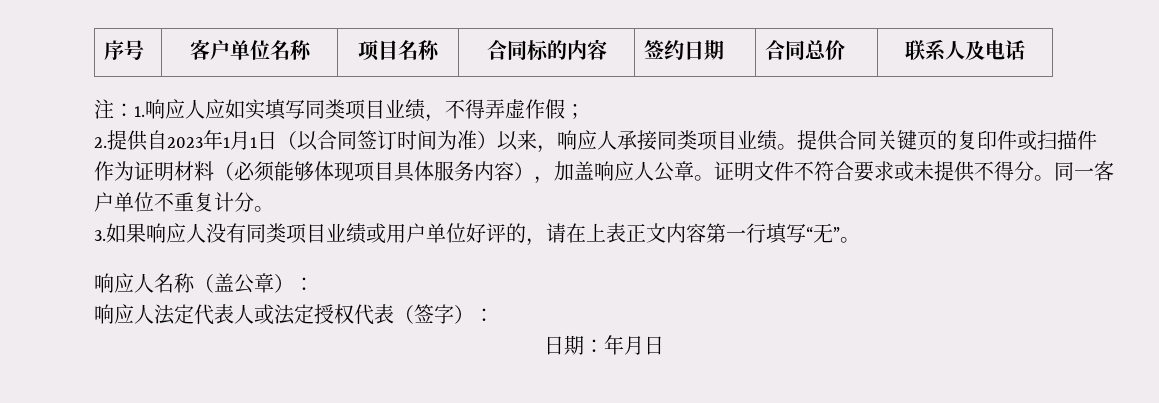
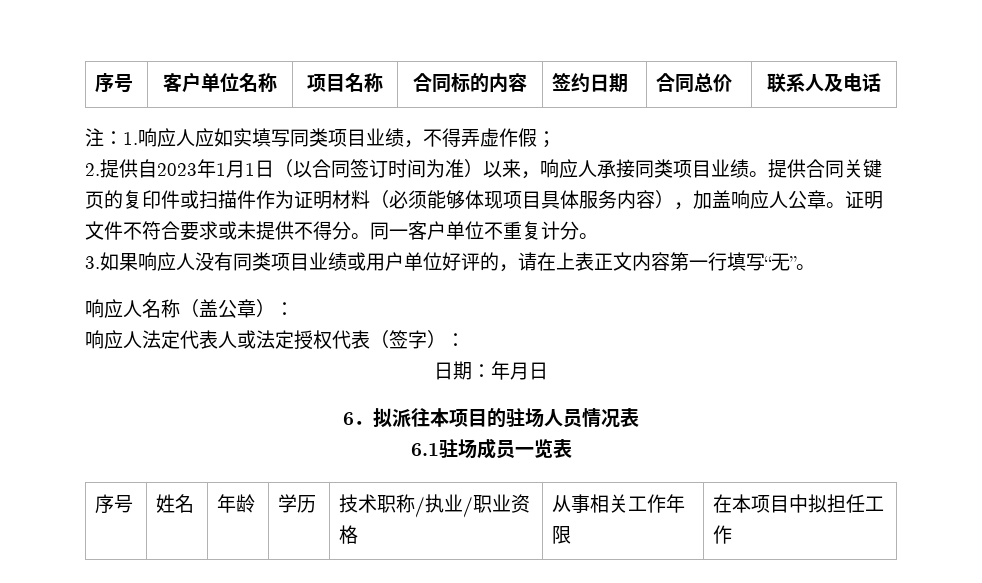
(664, 345) none -> [343,408,639,428] [410,438,572,459] [94,494,133,514] [155,494,194,513] [216,494,255,513] [277,494,316,513] [338,494,530,518] [338,525,358,544] [551,494,685,513] [551,525,571,544] [712,494,884,513] [712,525,732,544] // 6．拟派往本项目的驻场人员情况表 // 6.1驻场成员一览表 // 序号 | 姓名 | 年龄 | 学历 | 技术职称/执业/职业资格 | 从事相关工作年限 | 在本项目中拟担任工作

